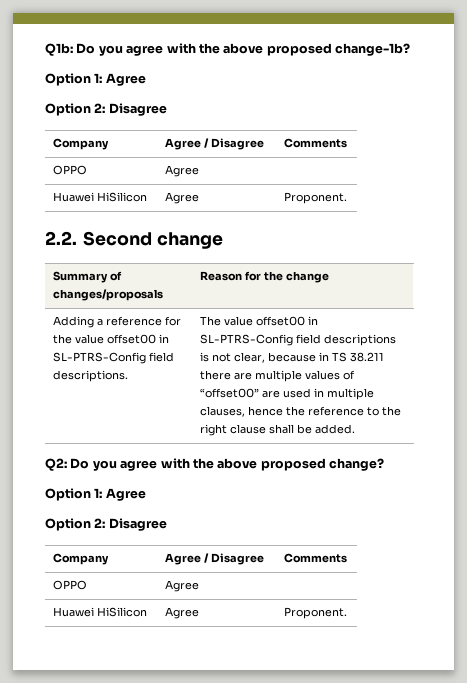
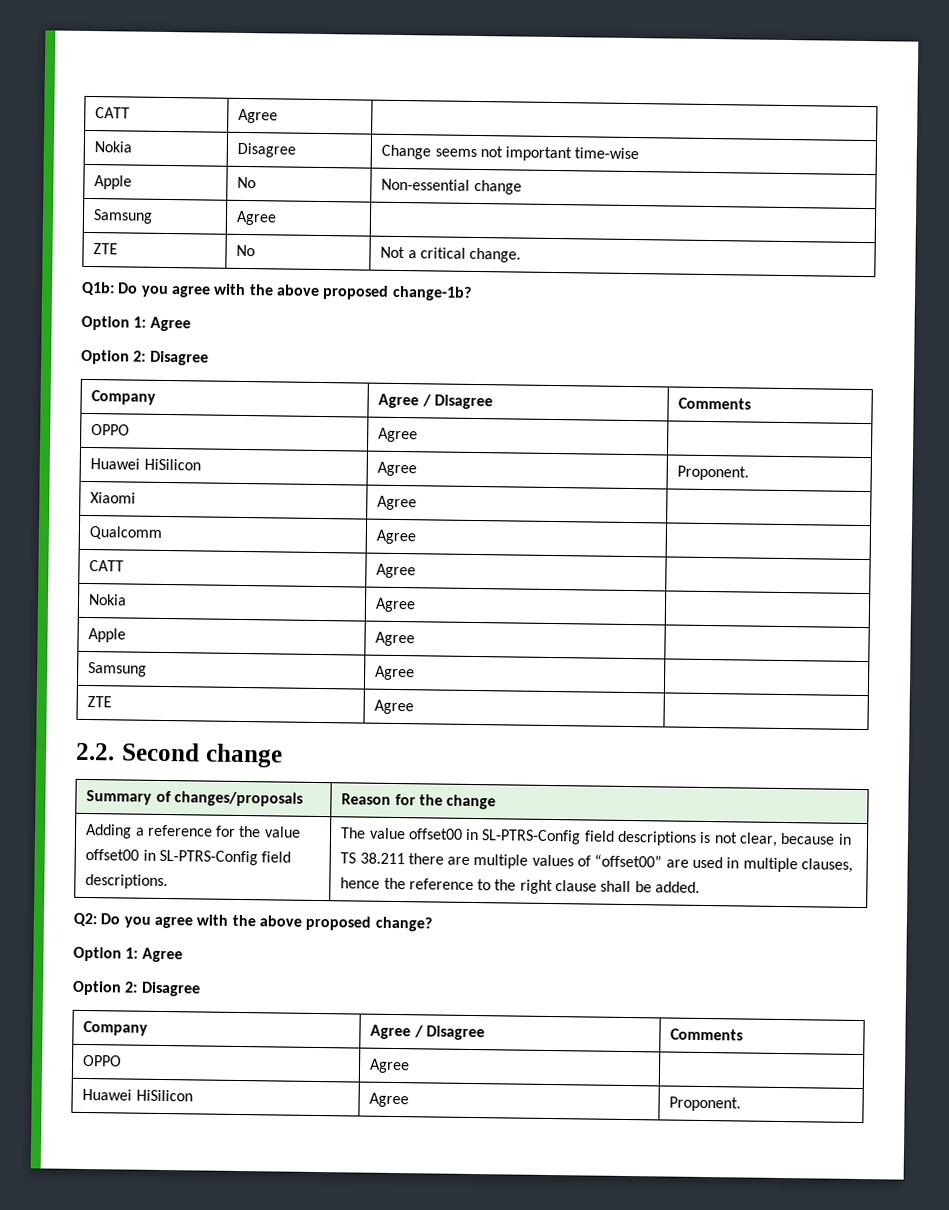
(45, 49) none -> [95,107,131,119] [238,108,279,124] [94,141,133,153] [237,142,297,158] [381,144,640,162] [94,175,133,190] [237,176,257,189] [381,178,522,195] [93,209,154,224] [236,210,278,226] [93,243,119,255] [236,244,256,257] [380,246,522,263] CATT | Agree | // Nokia | Disagree | Change seems not important time-wise // Apple | No | Non-essential change // Samsung | Agree | // ZTE | No | Not a critical change. //
(348, 198) none -> [90,492,137,504] [377,495,418,511] [89,526,163,540] [376,529,417,545] [89,560,125,572] [376,563,417,579] [88,594,128,606] [375,597,417,613] [88,628,127,643] [375,631,416,647] [88,662,148,677] [375,665,416,681] [87,696,113,708] [374,699,415,715] // Xiaomi | Agree | // Qualcomm | Agree | // CATT | Agree | // Nokia | Agree | // Apple | Agree | // Samsung | Agree | // ZTE | Agree |

